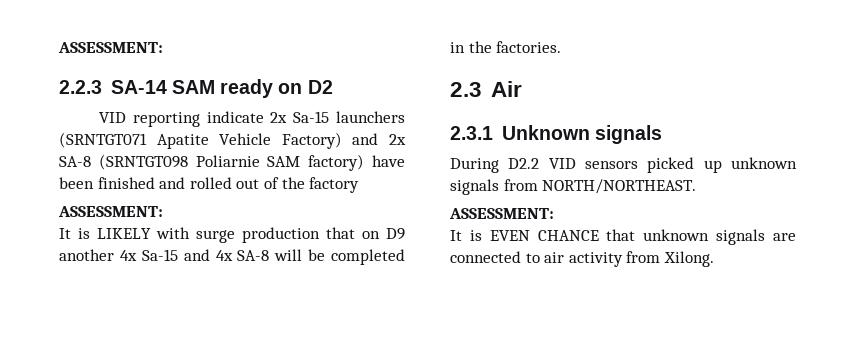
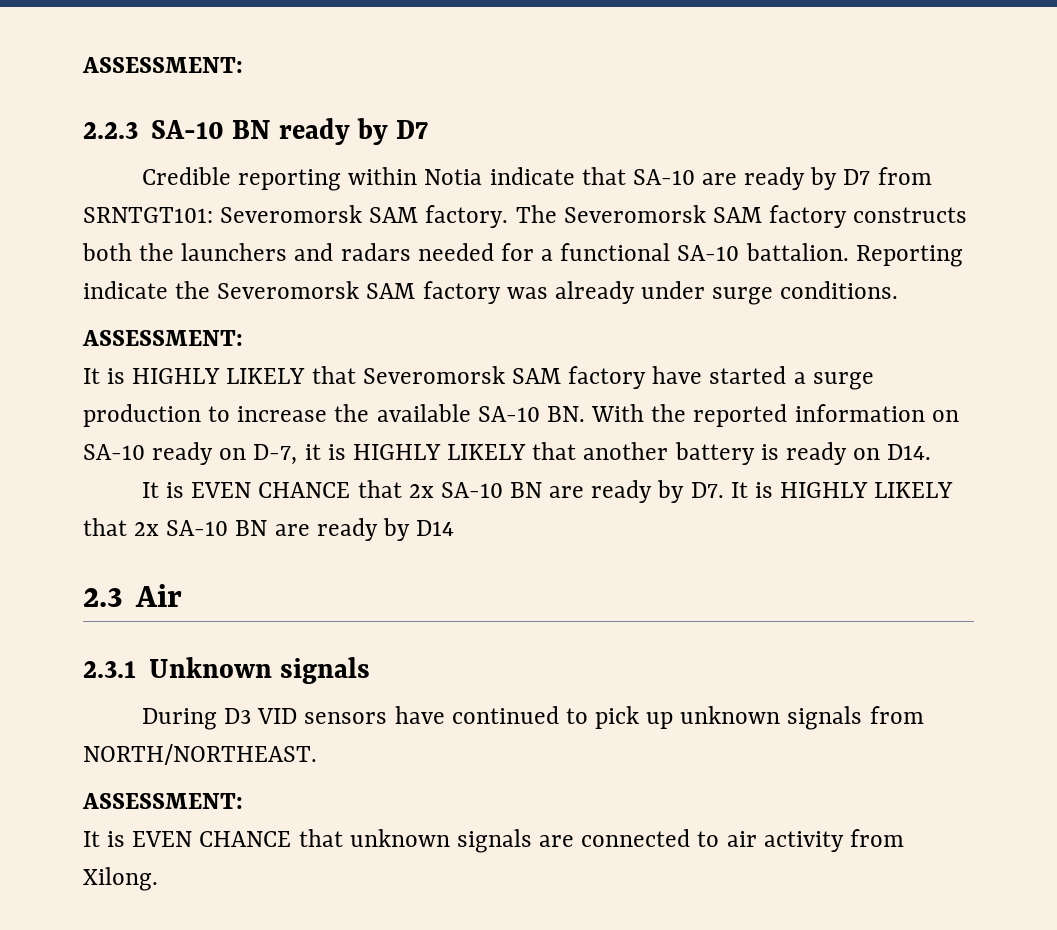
[110,79,333,98] [99,111,406,127] [59,132,406,149] [59,154,405,171] [59,177,360,193] [58,206,163,217] [59,227,405,243] [59,249,405,265] [450,41,562,53] SA-14 SAM ready on D2 // VID reporting indicate 2x Sa-15 launchers (SRNTGT071 Apatite Vehicle Factory) and 2x SA-8 (SRNTGT098 Poliarnie SAM factory) have been finished and rolled out of the factory // ASSESSMENT: // It is LIKELY with surge production that on D9 another 4x Sa-15 and 4x SA-8 will be completed in the factories. -> [151,118,429,145] [141,167,932,191] [83,205,968,228] [82,243,963,267] [83,281,899,305] [82,330,243,346] [83,366,874,390] [83,404,959,427] [83,442,932,465] [141,480,954,503] [83,518,455,541] SA-10 BN ready by D7 // Credible reporting within Notia indicate that SA-10 are ready by D7 from SRNTGT101: Severomorsk SAM factory. The Severomorsk SAM factory constructs both the launchers and radars needed for a functional SA-10 battalion. Reporting indicate the Severomorsk SAM factory was already under surge conditions. // ASSESSMENT: // It is HIGHLY LIKELY that Severomorsk SAM factory have started a surge production to increase the available SA-10 BN. With the reported information on SA-10 ready on D-7, it is HIGHLY LIKELY that another battery is ready on D14. // It is EVEN CHANCE that 2x SA-10 BN are ready by D7. It is HIGHLY LIKELY that 2x SA-10 BN are ready by D14
[508,158,540,169] D2.2 -> [224,708,252,724] D3
[647,157,695,173] picked -> [394,706,639,729] have continued to pick

